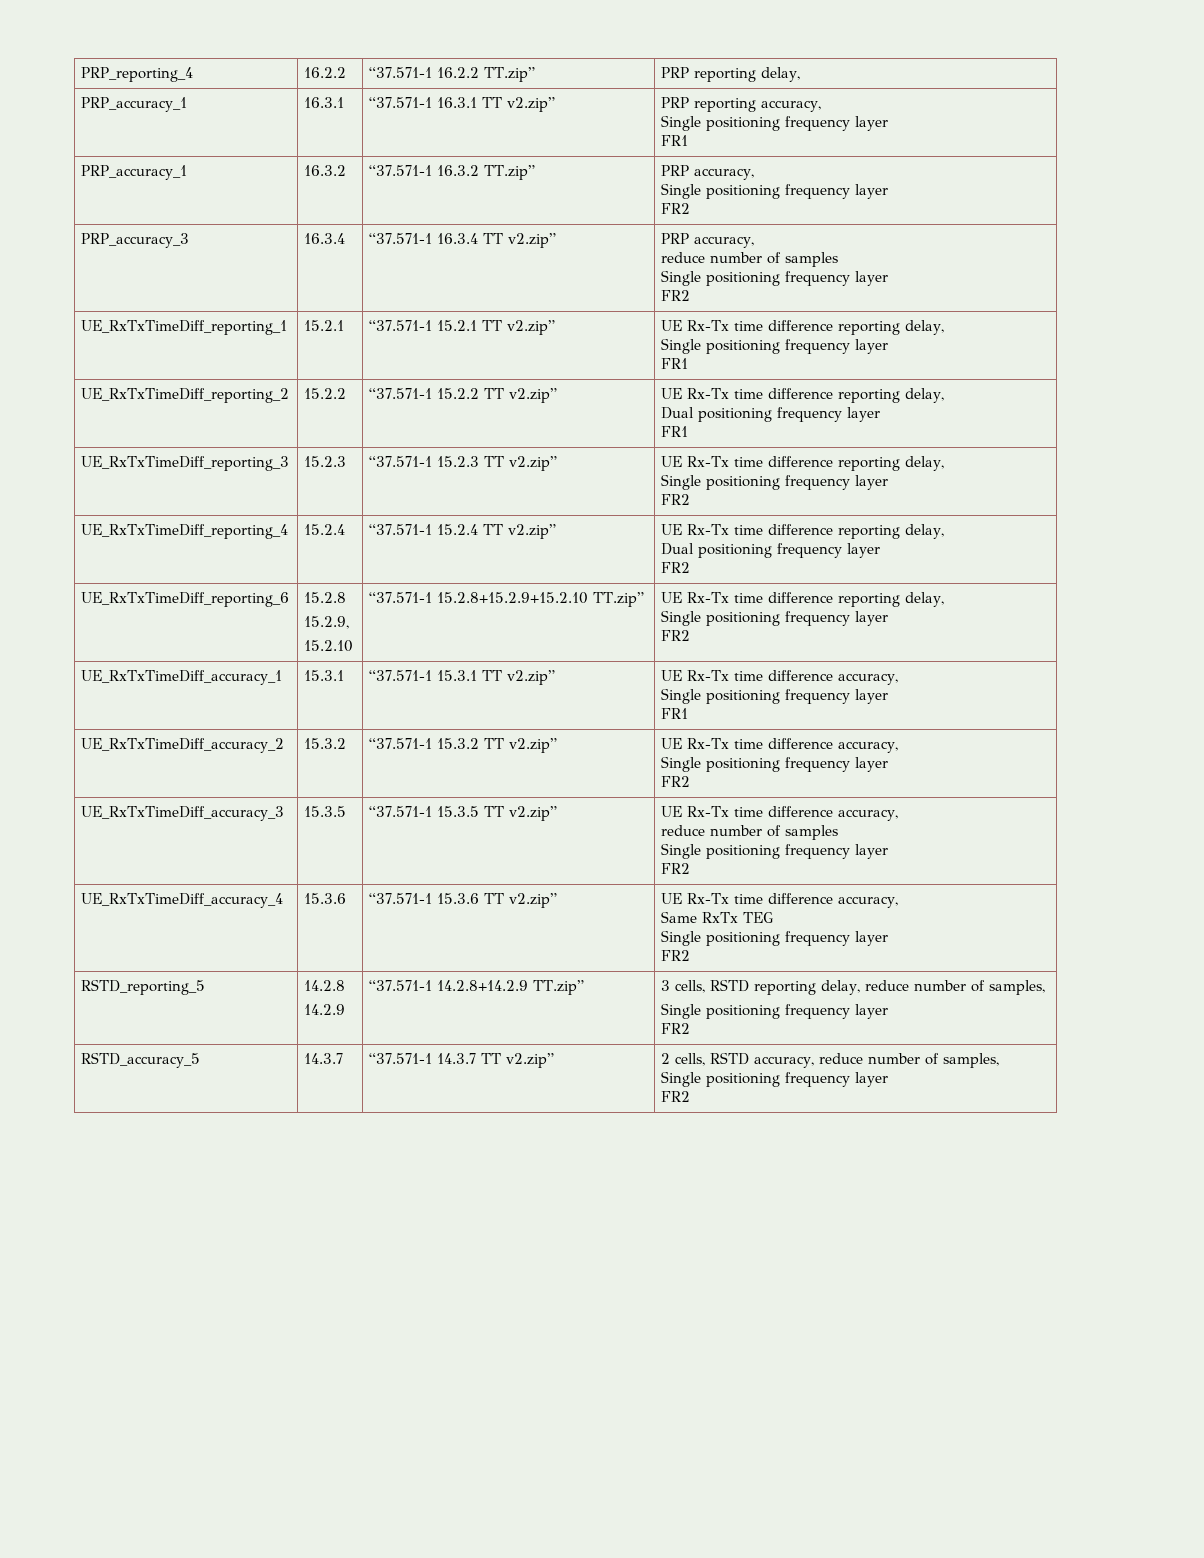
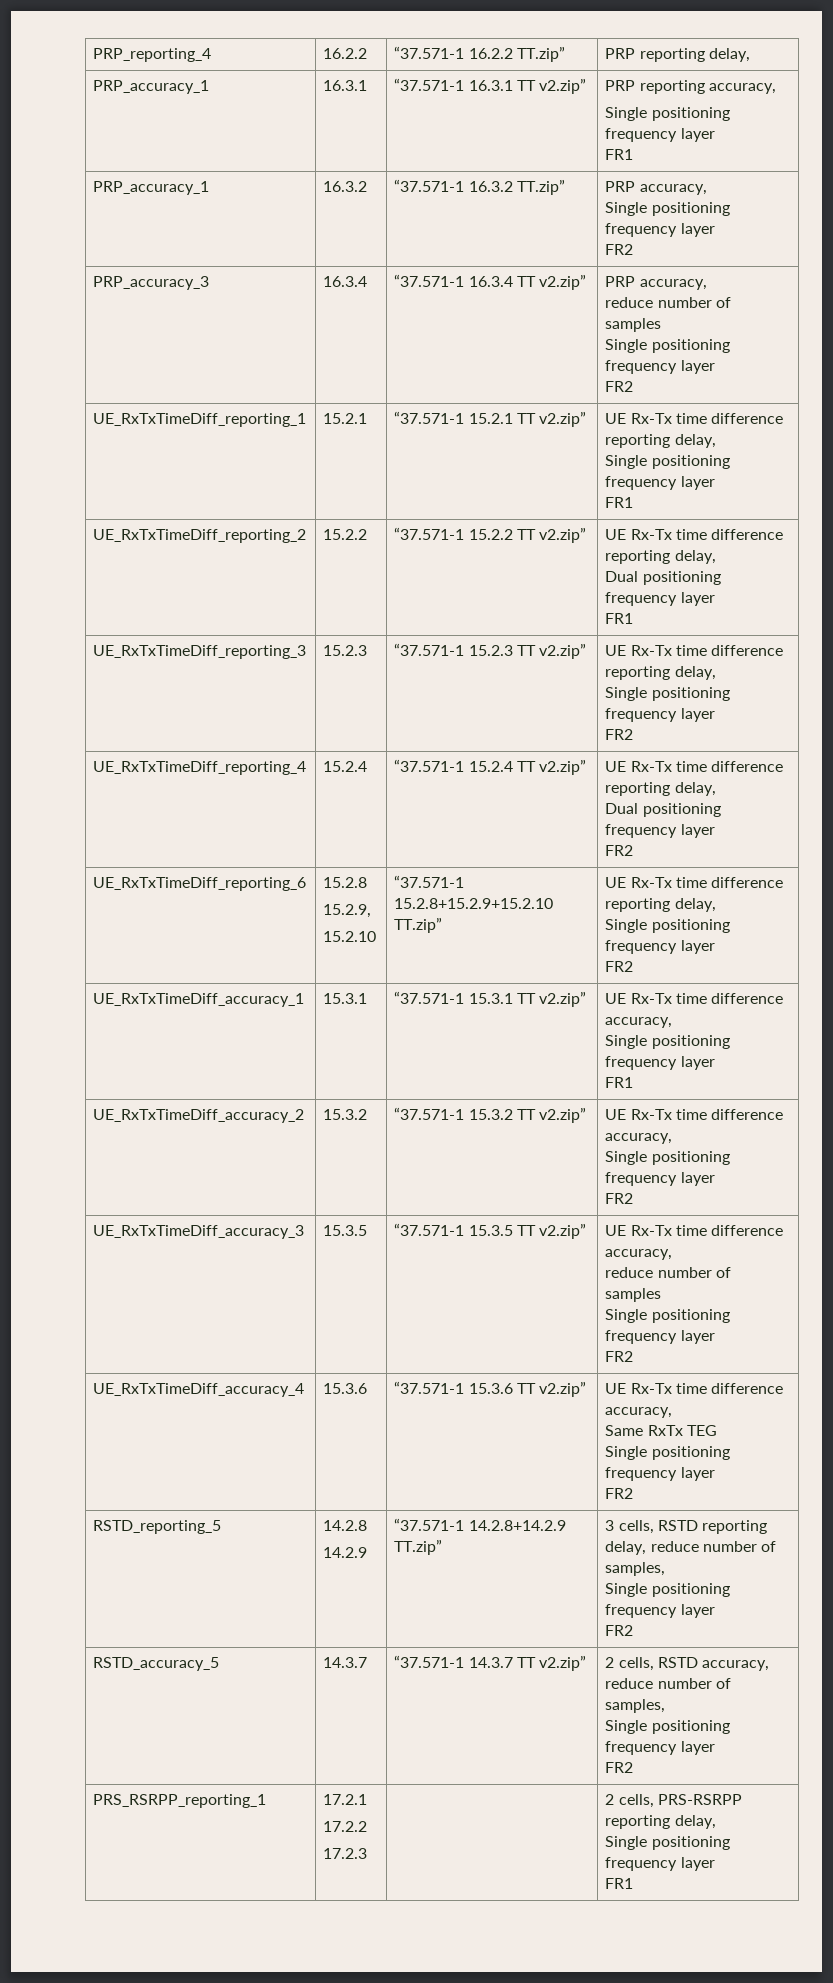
(691, 1096) none -> [93,1794,267,1808] [323,1794,368,1805] [323,1821,368,1832] [323,1848,368,1859] [605,1794,743,1808] [605,1815,716,1829] [605,1836,730,1850] [605,1857,715,1871] [605,1878,634,1889] // PRS_RSRPP_reporting_1 | 17.2.1 // 17.2.2 // 17.2.3 | | 2 cells, PRS-RSRPP reporting delay, // Single positioning frequency layer // FR1

